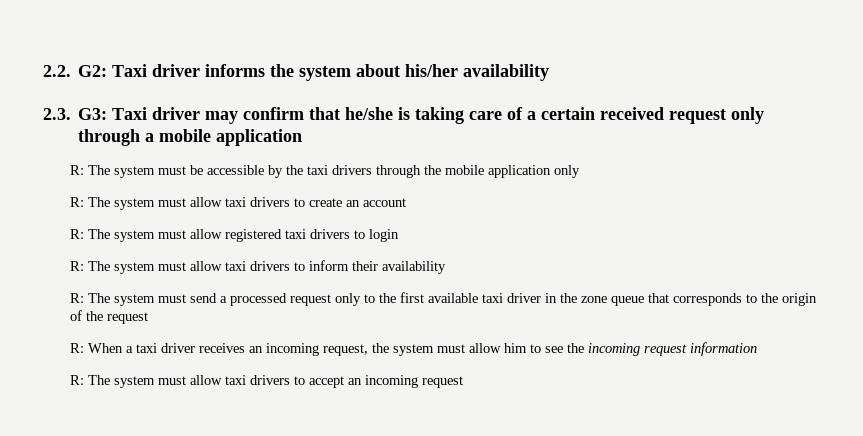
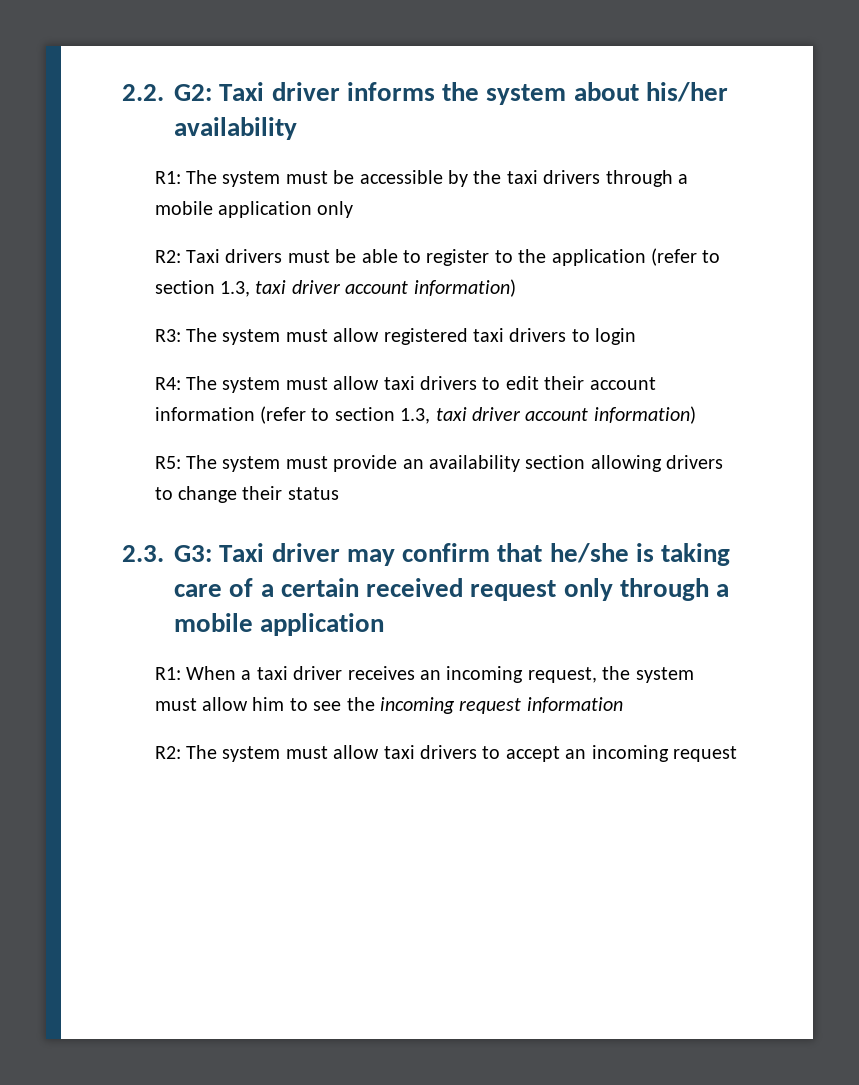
(550, 72) none -> [154,170,688,187] [154,201,354,218] [154,248,721,266] [154,279,516,297] [154,328,637,345] [154,376,656,393] [154,406,696,424] [154,455,724,472] [154,486,339,503] // R1: The system must be accessible by the taxi drivers through a mobile application only // R2: Taxi drivers must be able to register to the application (refer to section 1.3, taxi driver account information) // R3: The system must allow registered taxi drivers to login // R4: The system must allow taxi drivers to edit their account information (refer to section 1.3, taxi driver account information) // R5: The system must provide an availability section allowing drivers to change their status
[69,165,580,178] [69,197,406,210] [69,229,399,242] [69,260,446,274] [69,292,817,306] [69,310,148,324] [69,343,84,353] R: The system must be accessible by the taxi drivers through the mobile application only // R: The system must allow taxi drivers to create an account // R: The system must allow registered taxi drivers to login // R: The system must allow taxi drivers to inform their availability // R: The system must send a processed request only to the first available taxi driver in the zone queue that corresponds to the origin of the request // R: -> [154,667,181,680] R1:
[69,375,84,385] R: -> [154,746,181,759] R2:

